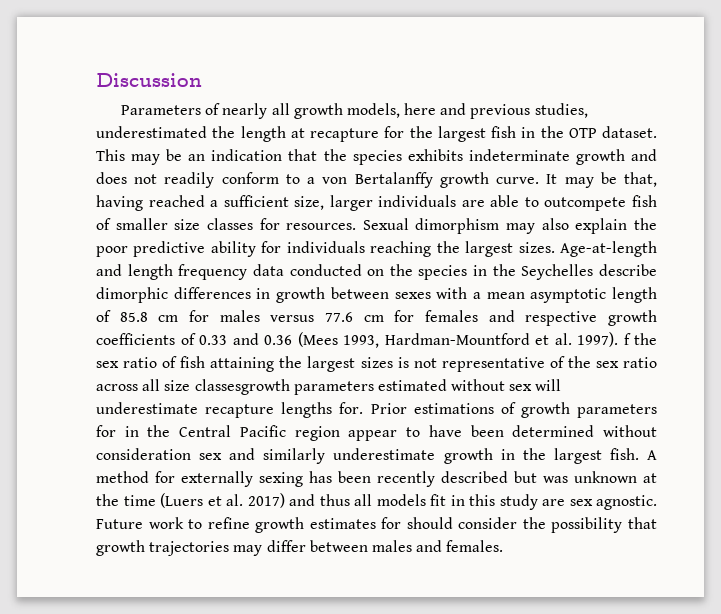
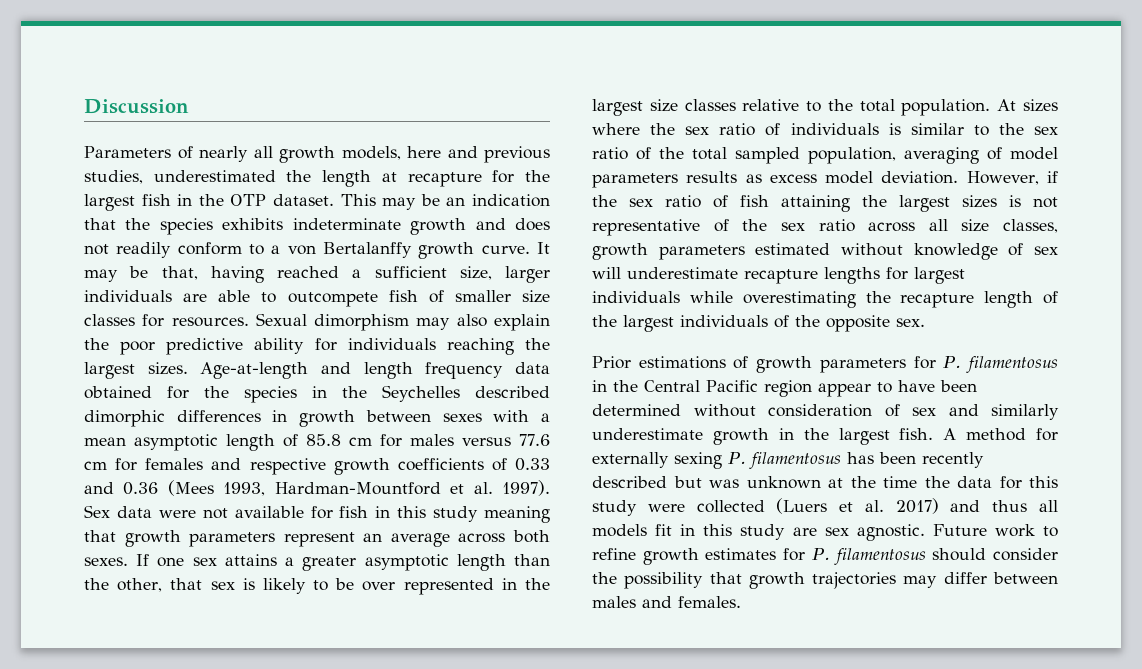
[289,264,385,276] conducted on -> [84,386,189,399] obtained for
[598,264,657,276] describe -> [475,386,550,398] described
[623,333,631,345] f -> [84,505,550,523] [84,530,550,547] [84,554,550,571] [84,578,550,595] [592,99,1058,116] [592,123,1058,136] [592,147,1058,164] [592,171,1058,188] Sex data were not available for fish in this study meaning that growth parameters represent an average across both sexes. If one sex attains a greater asymptotic length than the other, that sex is likely to be over represented in the largest size classes relative to the total population. At sizes where the sex ratio of individuals is similar to the sex ratio of the total sampled population, averaging of model parameters results as excess model deviation. However, if
[194,379,290,395] classesgrowth -> [1003,219,1058,233] [592,243,648,260] classes, growth
(506, 385) none -> [913,243,1024,260] knowledge of
[339,402,364,414] for. -> [886,267,965,284] [592,291,1058,308] [592,315,925,332] for largest individuals while overestimating the recapture length of the largest individuals of the opposite sex. //
(116, 431) none -> [943,356,1058,373] P. filamentosus
(191, 454) none -> [884,404,900,417] of
(303, 479) none -> [728,452,841,469] P. filamentosus
(156, 500) none -> [924,476,1058,489] [592,500,765,516] the data for this study were collected
(402, 523) none -> [811,548,926,565] P. filamentosus

